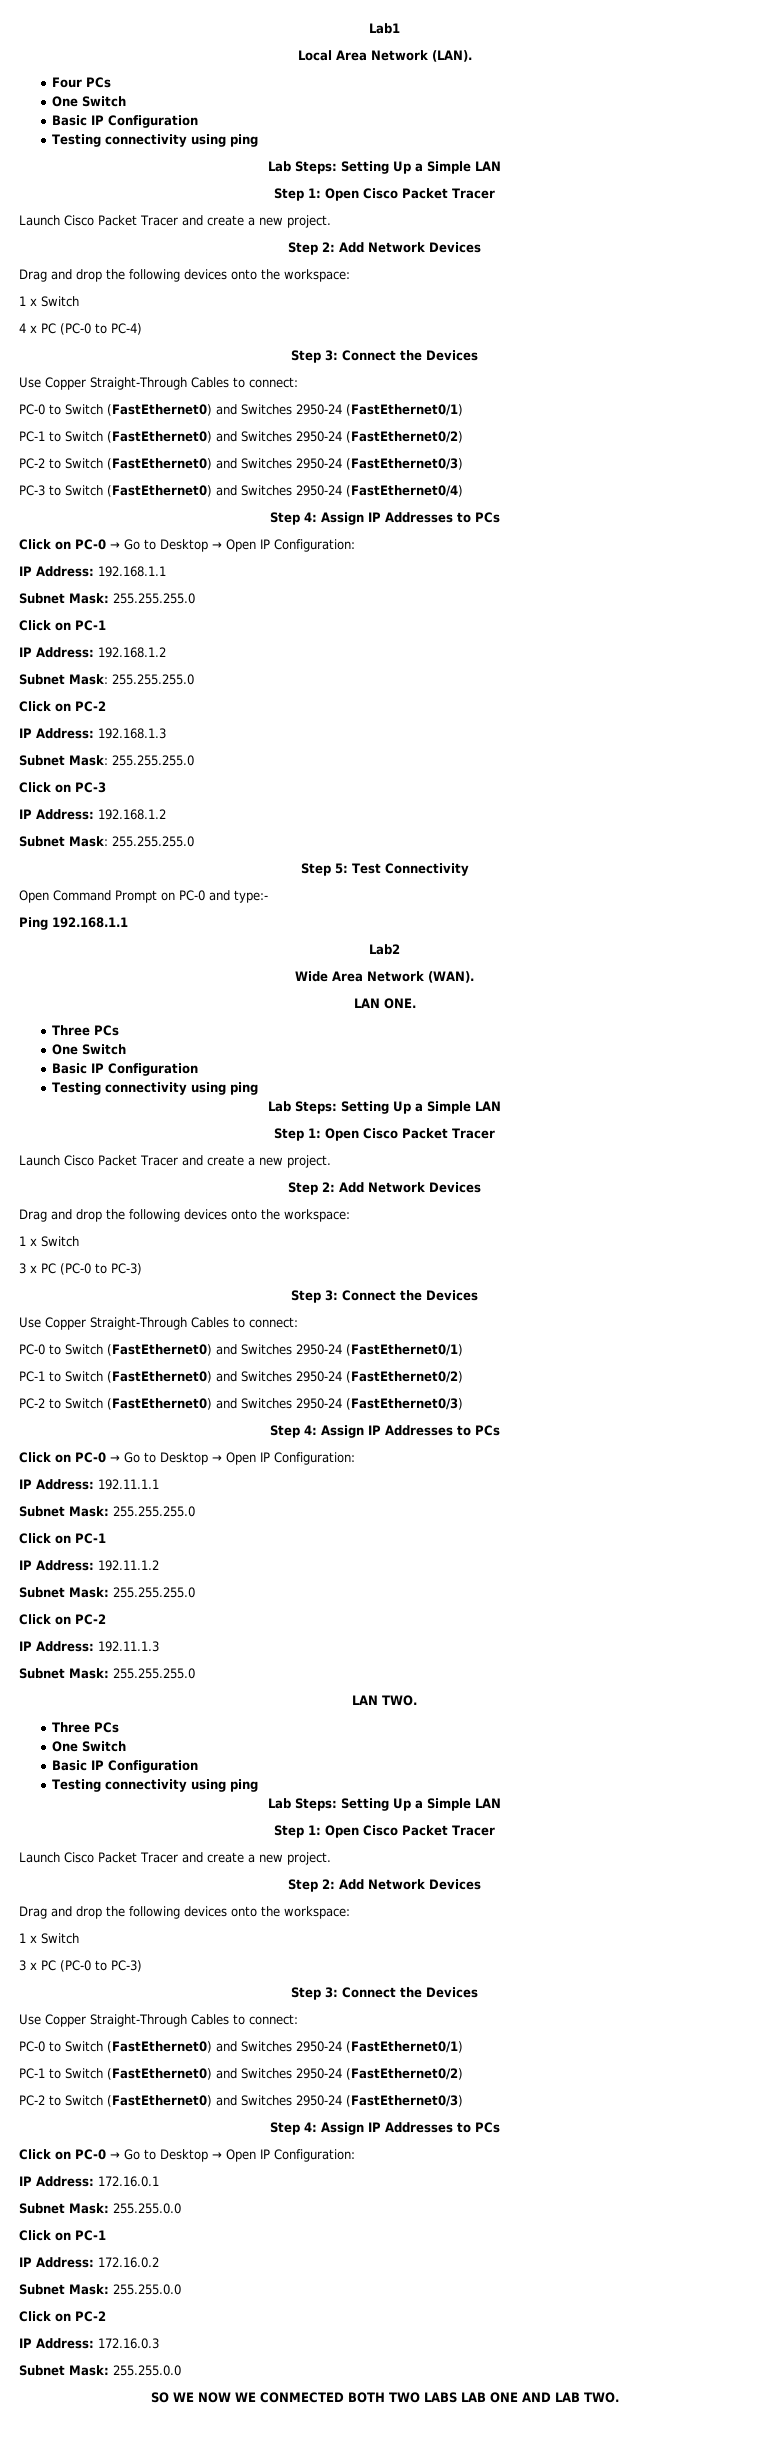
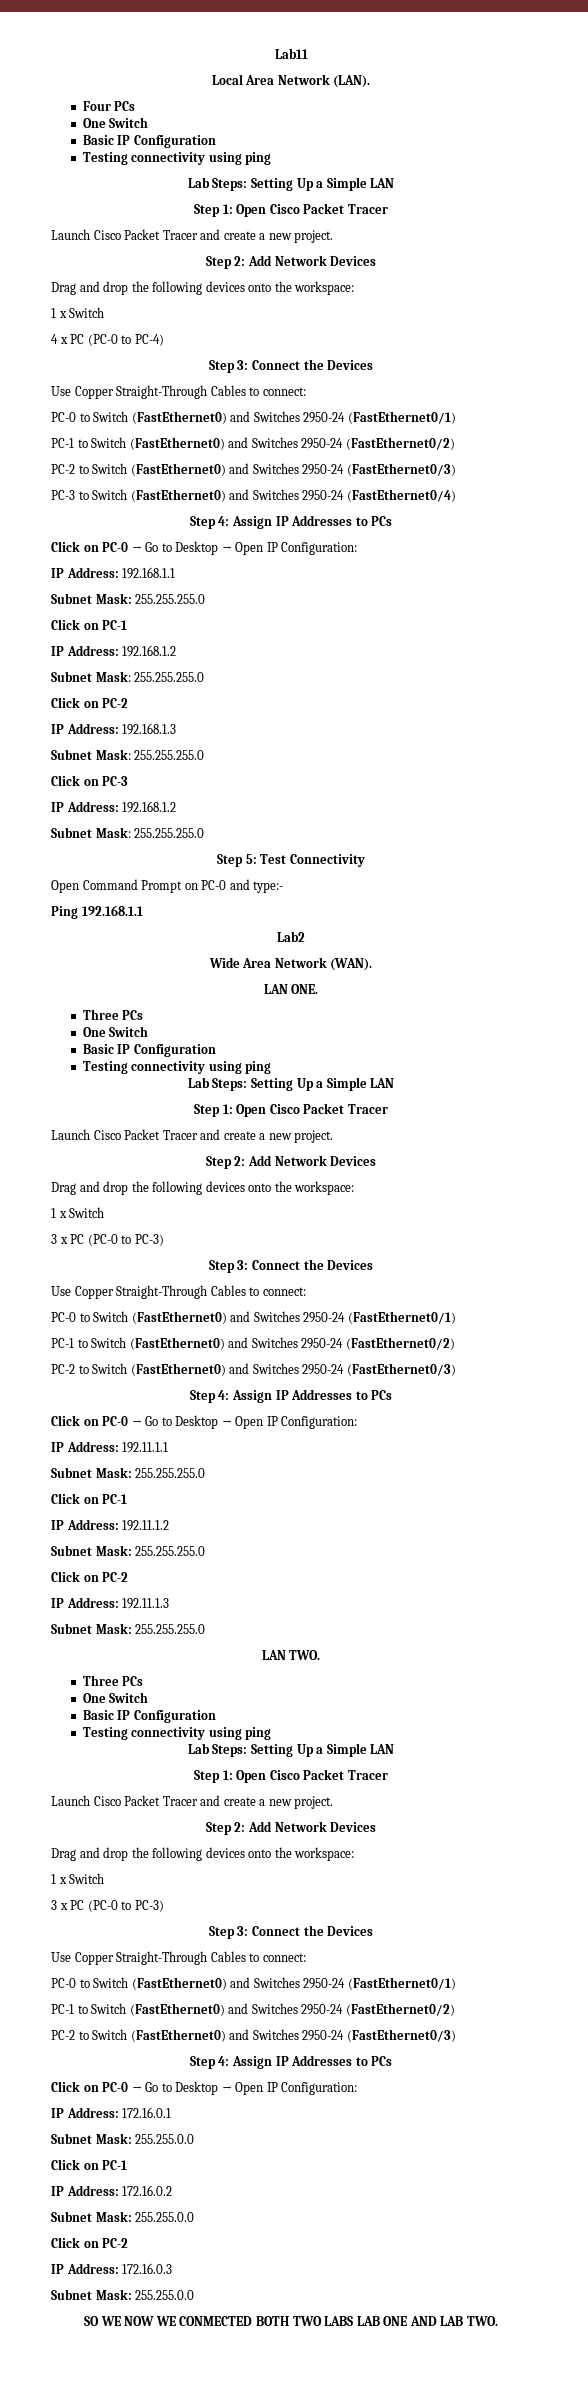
[369,23,400,34] Lab1 -> [274,48,308,59] Lab11

